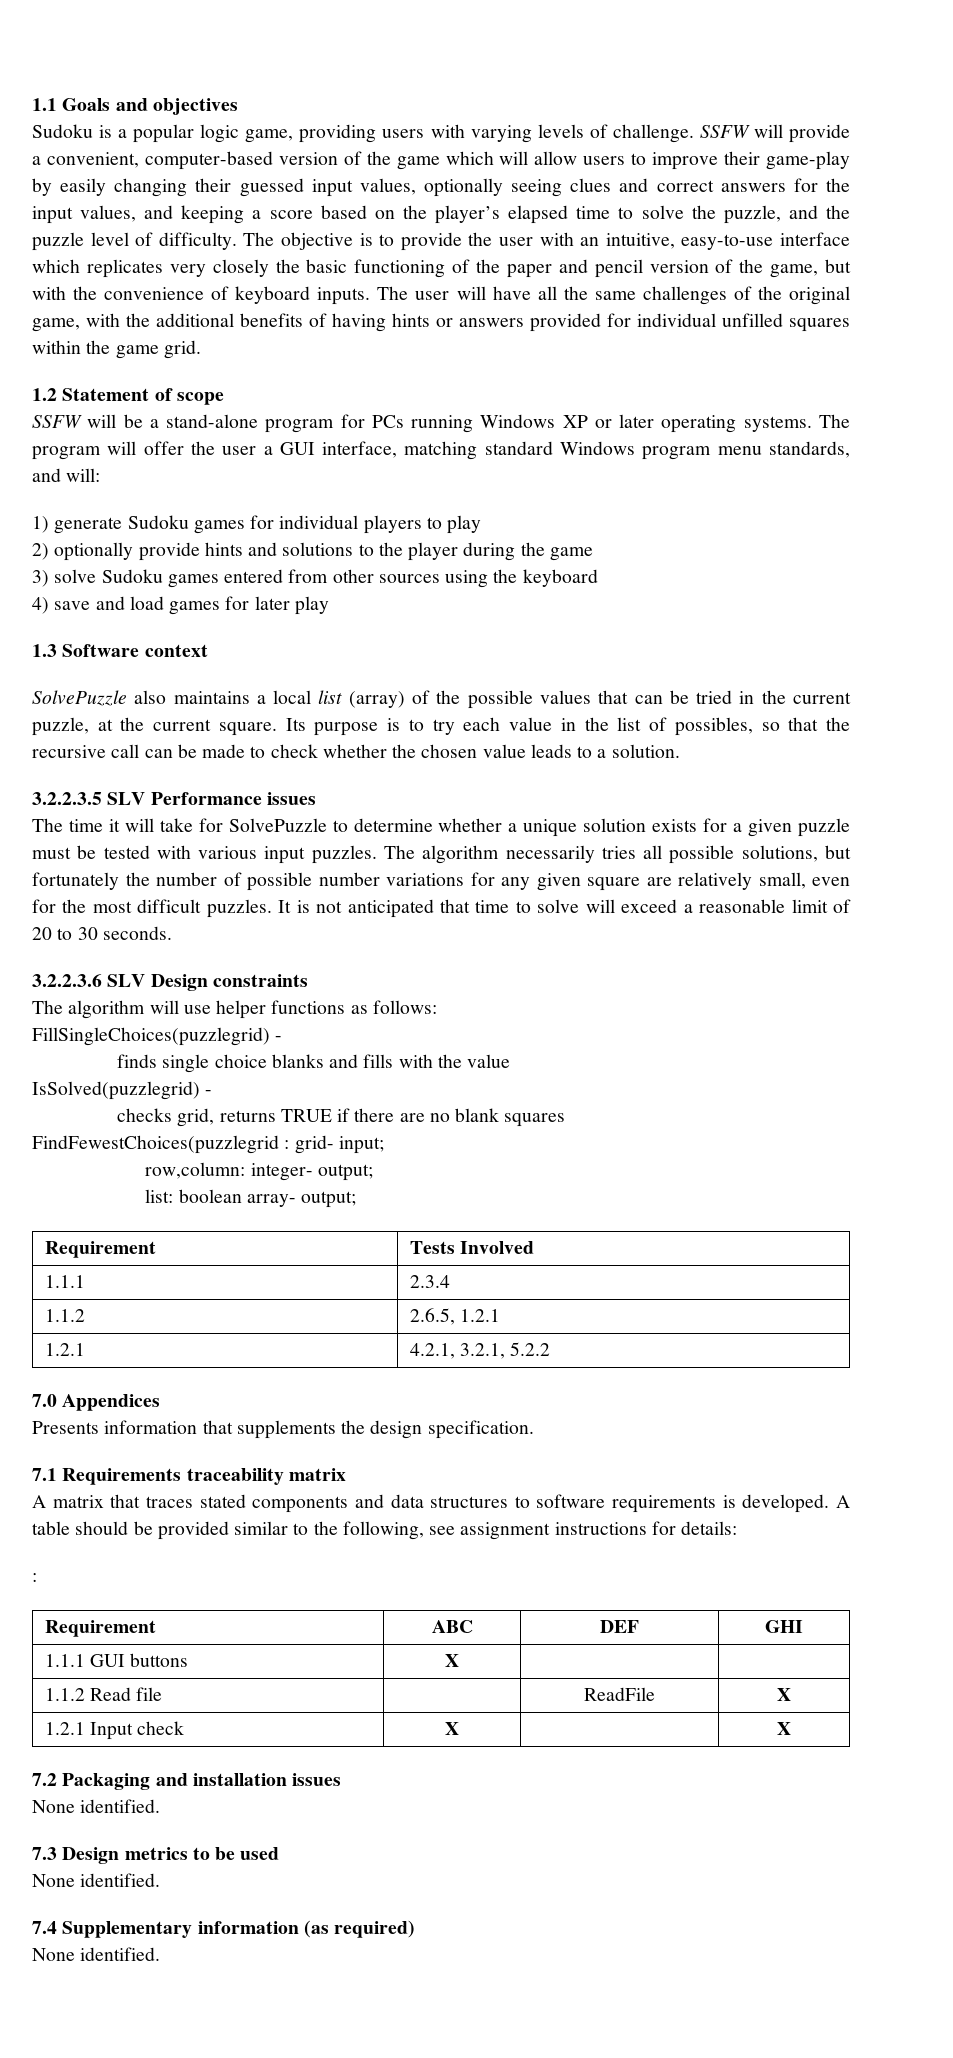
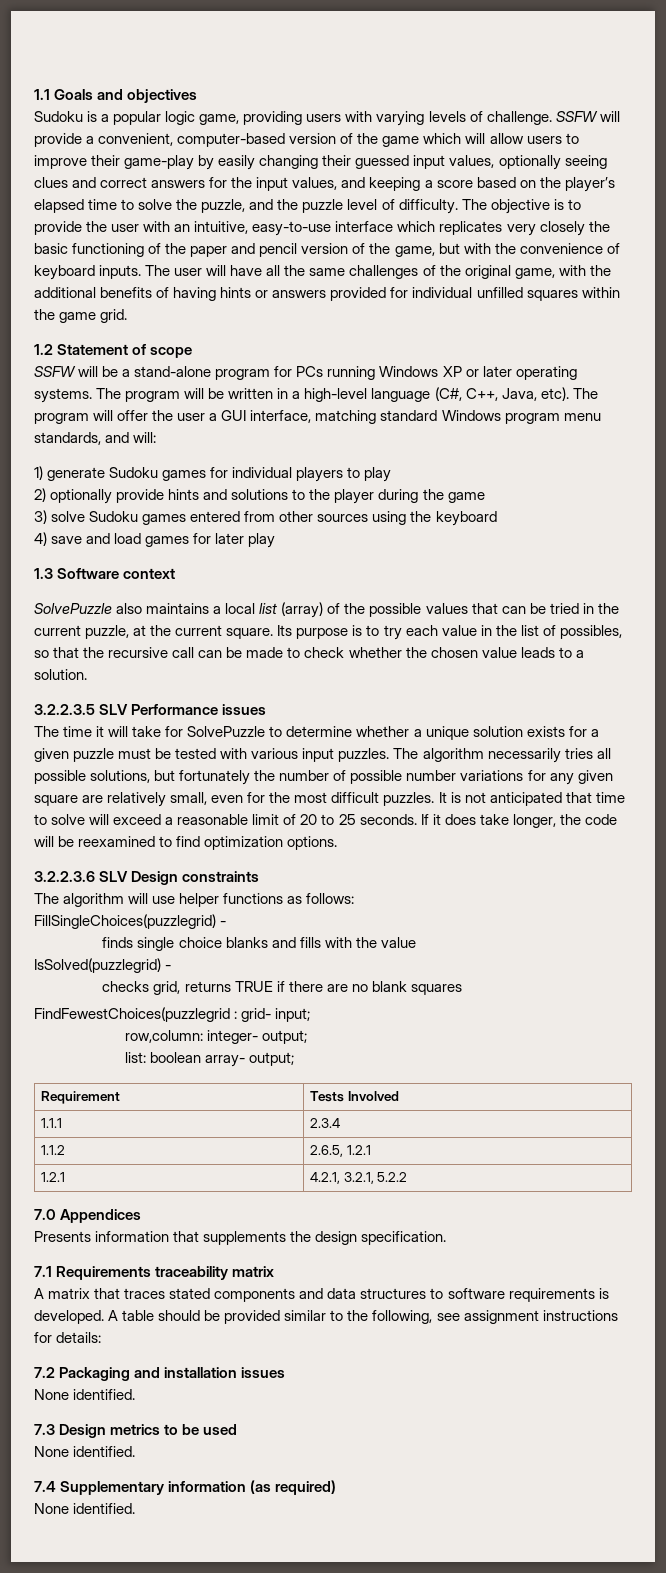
(137, 448) none -> [208,387,598,402] [34,410,114,424] be written in a high-level language (C#, C++, Java, etc). The program will
[77,927,98,940] 30 -> [338,814,356,825] 25
(172, 933) none -> [420,814,617,828] [34,836,338,850] If it does take longer, the code will be reexamined to find optimization options.
[32,1573,37,1582] [44,1620,156,1637] [431,1620,473,1633] [600,1620,640,1633] [765,1620,803,1633] [44,1653,189,1667] [445,1654,459,1667] [44,1687,163,1701] [584,1687,656,1701] [777,1688,791,1701] [44,1721,185,1740] [445,1722,459,1735] [777,1722,791,1735] // : // Requirement | ABC | DEF | GHI // 1.1.1 GUI buttons | X | | // 1.1.2 Read file | | ReadFile | X // 1.2.1 Input check | X | | X -> (102, 1337) none

